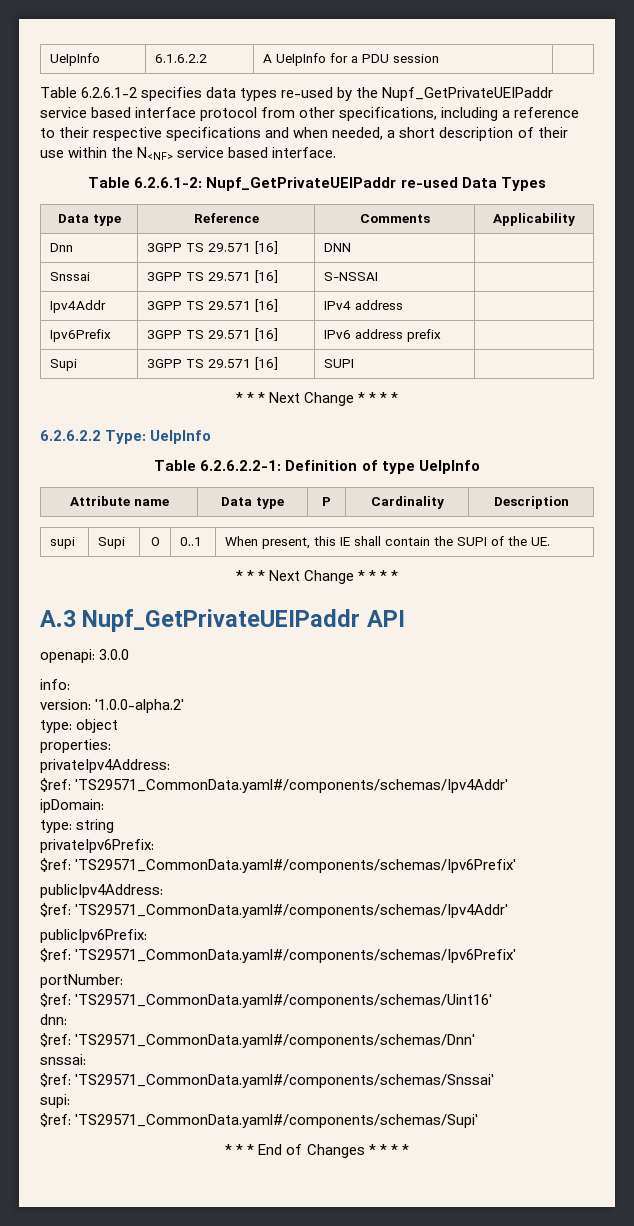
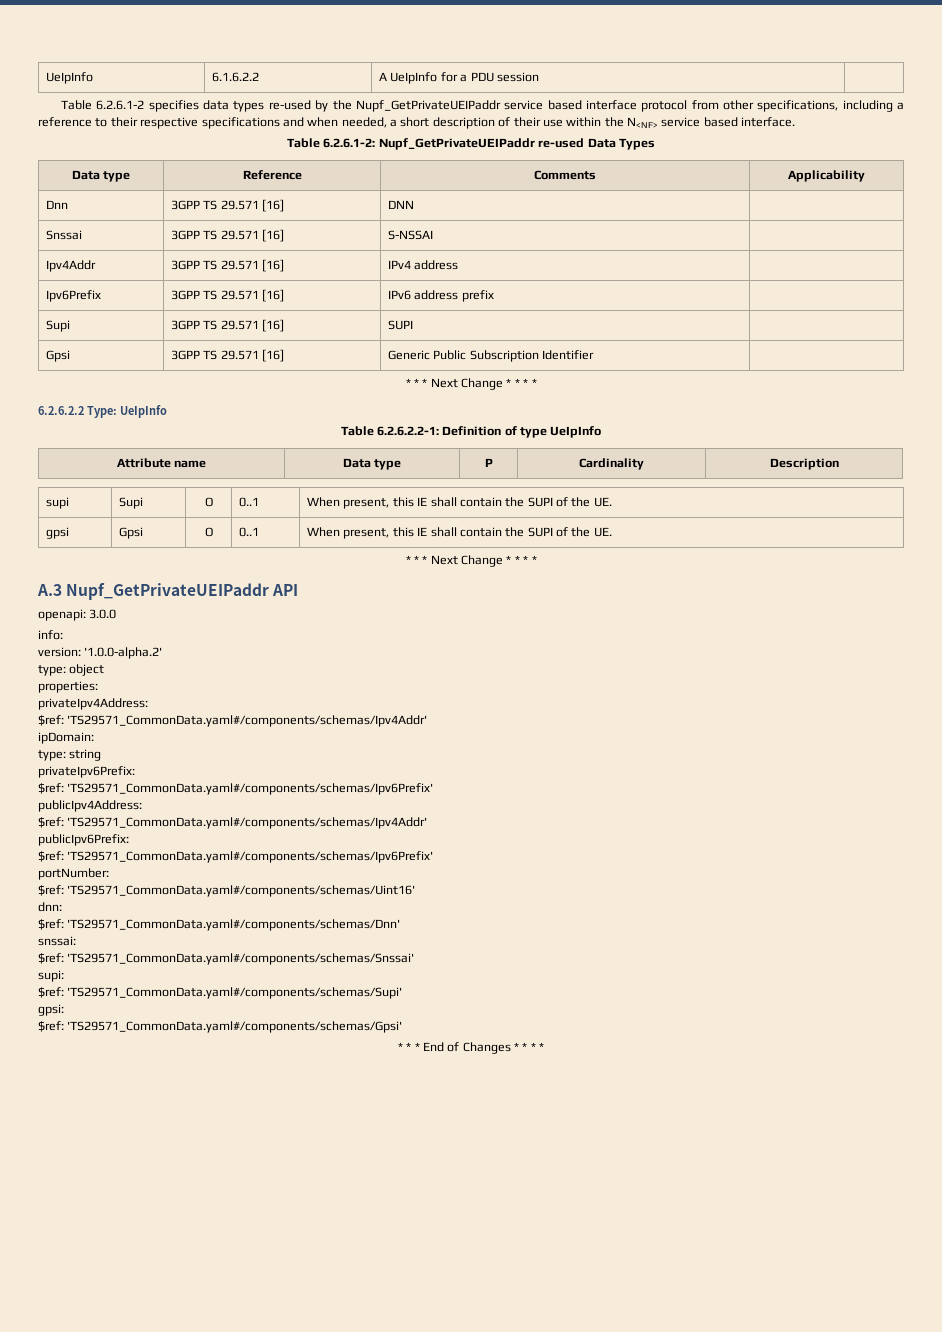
(354, 363) none -> [46,350,71,362] [171,349,285,362] [388,350,595,362] // Gpsi | 3GPP TS 29.571 [16] | Generic Public Subscription Identifier |
(550, 541) none -> [46,527,70,539] [119,527,144,539] [204,527,213,537] [239,527,260,537] [307,527,612,539] // gpsi | Gpsi | O | 0..1 | When present, this IE shall contain the SUPI of the UE.
(479, 1121) none -> [38,1004,64,1016] [38,1021,403,1033] // gpsi: // $ref: 'TS29571_CommonData.yaml#/components/schemas/Gpsi'

